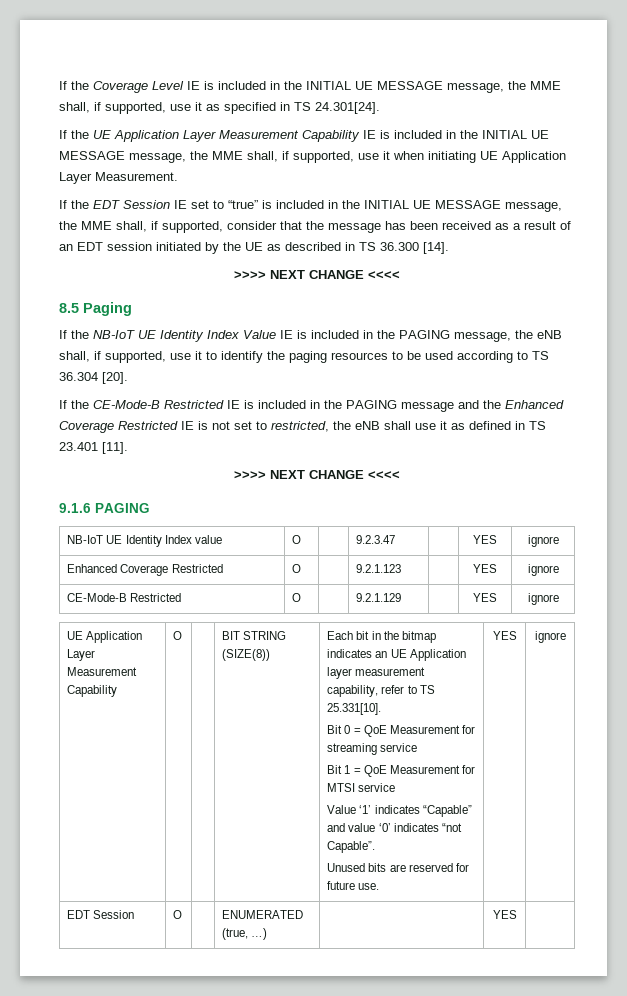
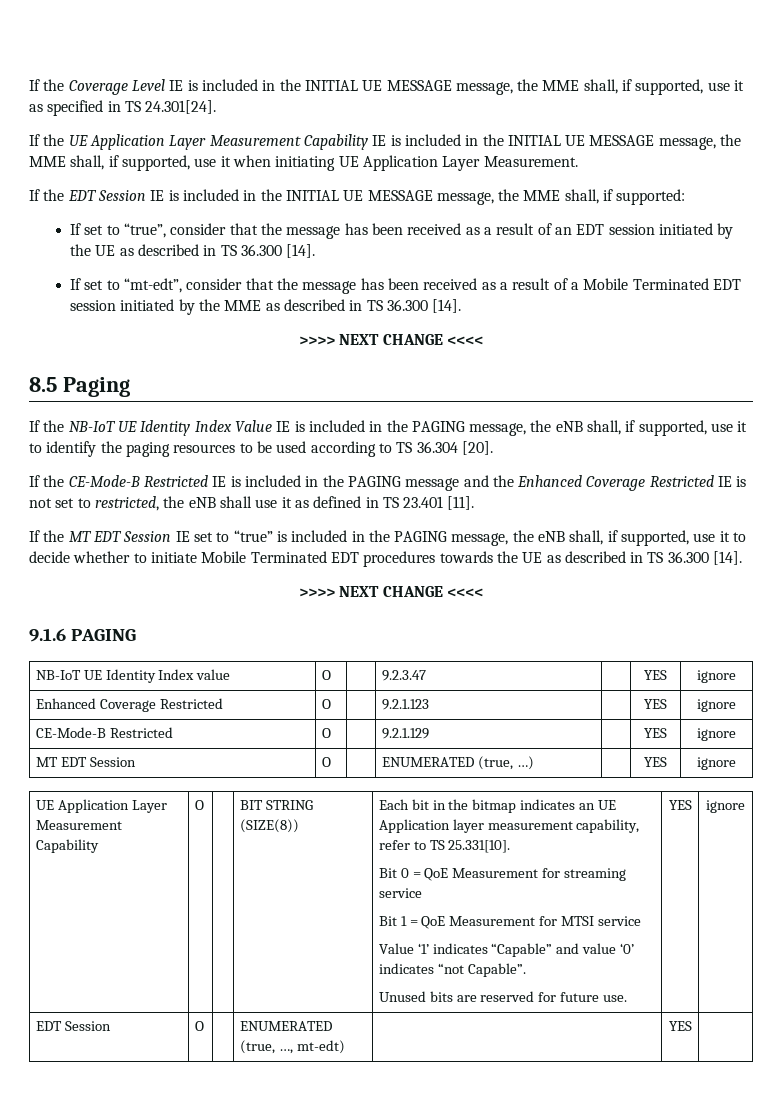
[191,200,258,209] set to “true” -> (165, 195) none
[162,221,223,233] supported, -> [616,189,686,205] [70,223,167,238] supported: // If set to “true”,
(449, 248) none -> [70,278,741,294] [70,299,462,315] // If set to “mt-edt”, consider that the message has been received as a result of a Mobile Terminated EDT session initiated by the MME as described in TS 36.300 [14].
(128, 448) none -> [29,530,747,546] [29,551,743,567] // If the MT EDT Session IE set to “true” is included in the PAGING message, the eNB shall, if supported, use it to decide whether to initiate Mobile Terminated EDT procedures towards the UE as described in TS 36.300 [14].
(559, 599) none -> [35,757,136,767] [321,757,331,767] [381,756,534,770] [644,757,668,767] [697,757,737,770] // MT EDT Session | O | | ENUMERATED (true, …) | | YES | ignore
[251,928,268,940] …) -> [278,1040,345,1054] …, mt-edt)

